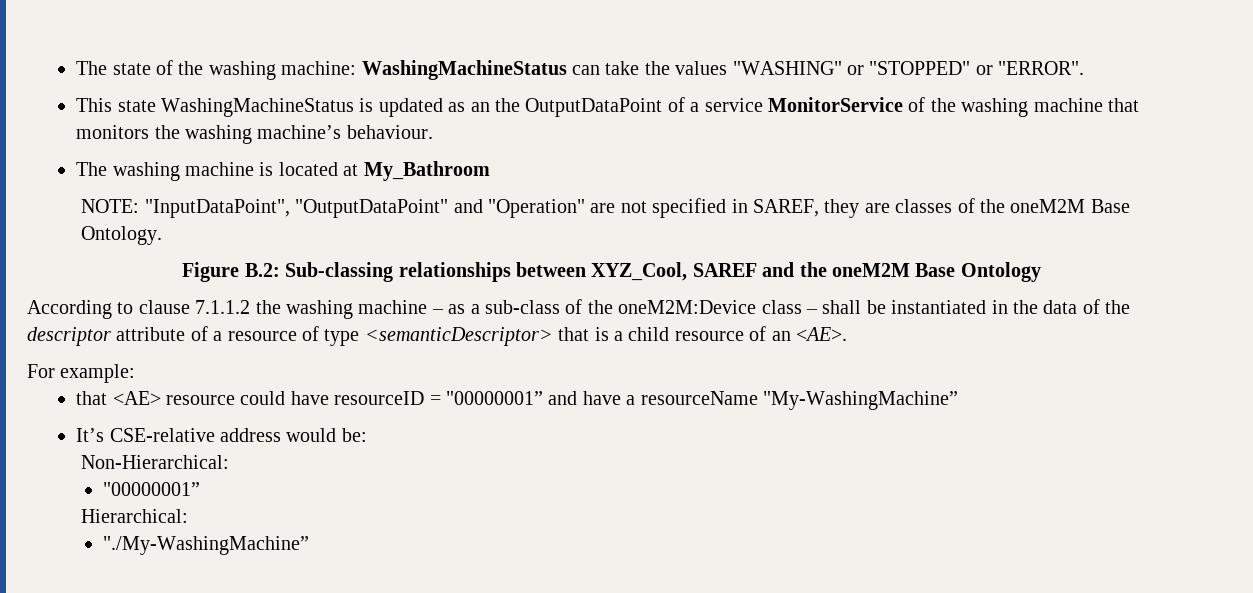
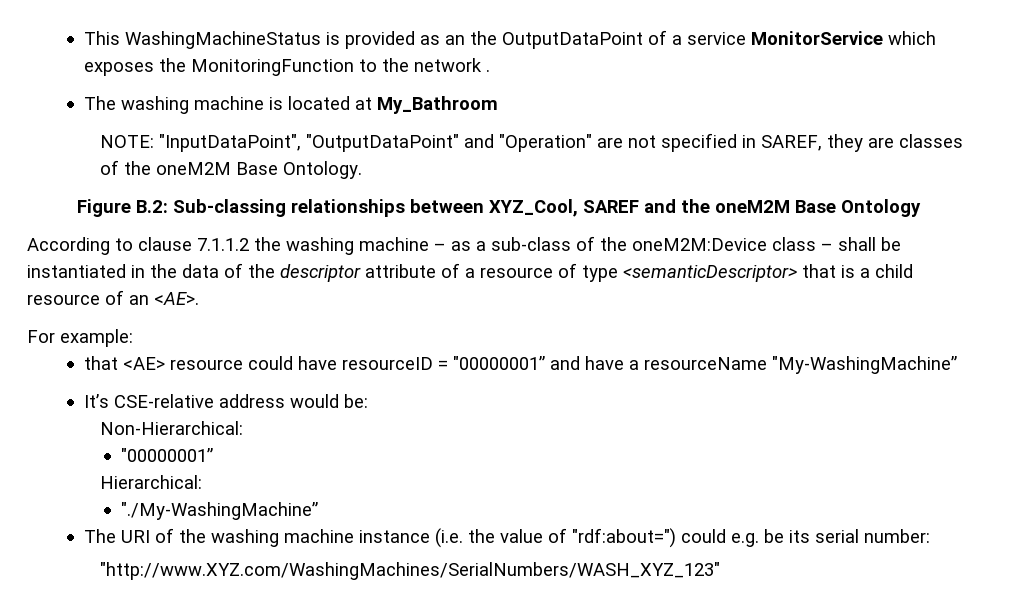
[76,60,1085,80] [76,98,156,112] The state of the washing machine: WashingMachineStatus can take the values "WASHING" or "STOPPED" or "ERROR". // This state -> [83,31,120,45] This
[378,98,443,117] updated -> [344,31,415,49] provided
[908,97,1139,117] [76,125,433,144] of the washing machine that monitors the washing machine’s behaviour. -> [887,31,936,45] [83,58,490,76] which exposes the MonitoringFunction to the network .
(310, 545) none -> [83,528,930,548] [100,562,721,580] // The URI of the washing machine instance (i.e. the value of "rdf:about=") could e.g. be its serial number: // "http://www.XYZ.com/WashingMachines/SerialNumbers/WASH_XYZ_123"

